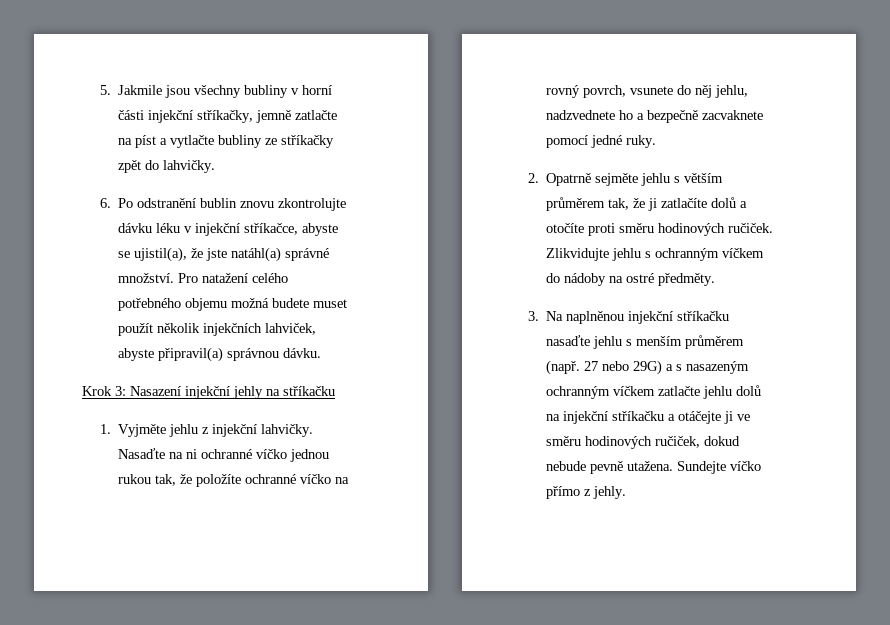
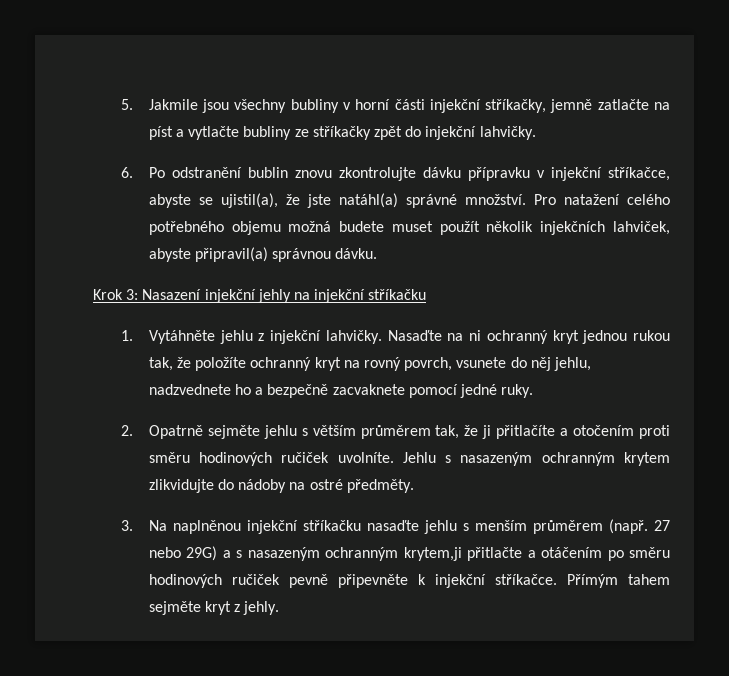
(160, 165) none -> [425,126,477,140] injekční
[156,223,181,233] léku -> [467,167,530,181] přípravku
(280, 392) none -> [314,289,366,303] injekční
[118,424,167,437] Vyjměte -> [148,330,215,344] Vytáhněte
[201,449,288,459] ochranné víčko -> [486,330,579,344] ochranný kryt
[245,474,332,484] ochranné víčko -> [250,357,341,371] ochranný kryt
[661,197,748,208] [546,223,774,236] [546,248,765,261] zatlačíte dolů a otočíte proti směru hodinových ručiček. Zlikvidujte jehlu s ochranným víčkem -> [496,425,670,439] [148,452,670,466] [148,479,214,493] přitlačíte a otočením proti směru hodinových ručiček uvolníte. Jehlu s nasazeným ochranným krytem zlikvidujte
[613,385,762,399] [546,411,751,424] [546,436,741,449] [546,461,762,474] [546,486,581,499] víčkem zatlačte jehlu dolů na injekční stříkačku a otáčejte ji ve směru hodinových ručiček, dokud nebude pevně utažena. Sundejte víčko přímo -> [403,547,670,561] [148,574,670,588] [148,601,232,615] krytem,ji přitlačte a otáčením po směru hodinových ručiček pevně připevněte k injekční stříkačce. Přímým tahem sejměte kryt

